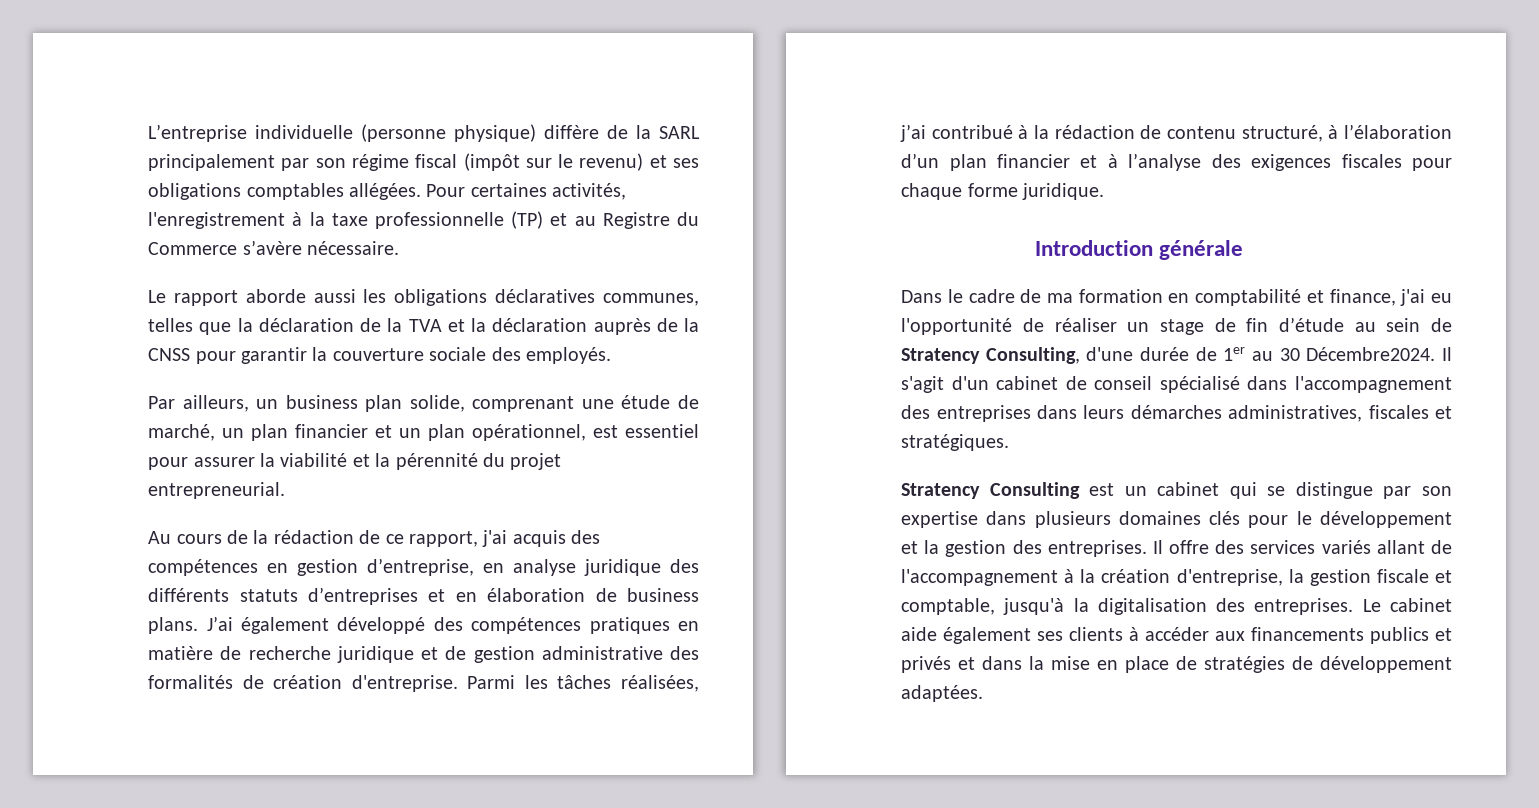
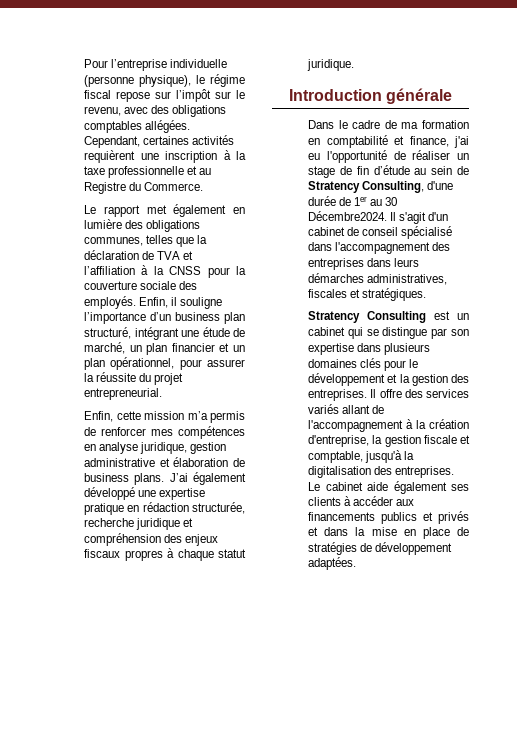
[148,124,700,142] [148,153,700,171] [148,183,627,200] [148,212,286,229] L’entreprise individuelle (personne physique) diffère de la SARL principalement par son régime fiscal (impôt sur le revenu) et ses obligations comptables allégées. Pour certaines activités, l'enregistrement -> [84,59,228,71] [84,74,245,87] [84,89,246,102] [84,105,227,117] [84,120,191,133] [84,135,235,148] [84,150,218,163] Pour l’entreprise individuelle (personne physique), le régime fiscal repose sur l’impôt sur le revenu, avec des obligations comptables allégées. Cependant, certaines activités requièrent une inscription
[511,211,544,229] (TP) -> (185, 172) none
[148,240,399,255] Commerce s’avère nécessaire. -> [144,182,204,191] Commerce.
[245,289,596,306] aborde aussi les obligations déclaratives -> [146,204,245,217] [84,219,201,232] met également en lumière des obligations
[387,318,403,332] la -> (155, 255) none
[471,318,678,335] la déclaration auprès de -> [84,265,149,275] l’affiliation à
[240,347,307,364] garantir -> (230, 272) none
[148,395,575,412] // Par ailleurs, un business plan solide, comprenant -> [139,297,223,309] [84,312,245,324] [84,327,179,340] Enfin, il souligne l’importance d’un business plan structuré, intégrant
[593,424,699,438] est essentiel -> (175, 363) none
[280,453,478,470] viabilité et la pérennité -> [96,372,137,382] réussite
[148,530,601,547] [148,558,699,576] [148,587,477,605] Au cours de la rédaction de ce rapport, j'ai acquis des compétences en gestion d’entreprise, en analyse juridique des différents statuts d’entreprises et en -> [84,411,245,423] [84,426,245,439] [84,442,227,454] [84,458,170,467] Enfin, cette mission m’a permis de renforcer mes compétences en analyse juridique, gestion administrative et
[433,617,699,634] [148,646,700,663] [148,675,699,692] [900,124,1452,142] [901,153,1452,171] [901,183,1018,200] des compétences pratiques en matière de recherche juridique et de gestion administrative des formalités de création d'entreprise. Parmi les tâches réalisées, j’ai contribué à la rédaction de contenu structuré, à l’élaboration d’un plan financier et à l’analyse des exigences fiscales pour chaque forme -> [138,488,206,500] [84,502,245,515] [84,518,194,530] [84,533,219,546] [84,548,246,561] une expertise pratique en rédaction structurée, recherche juridique et compréhension des enjeux fiscaux propres à chaque statut

